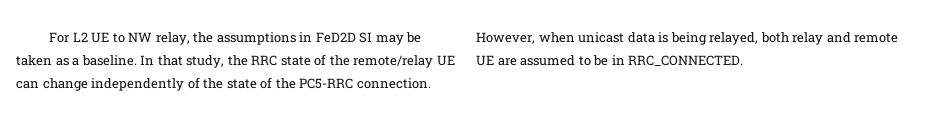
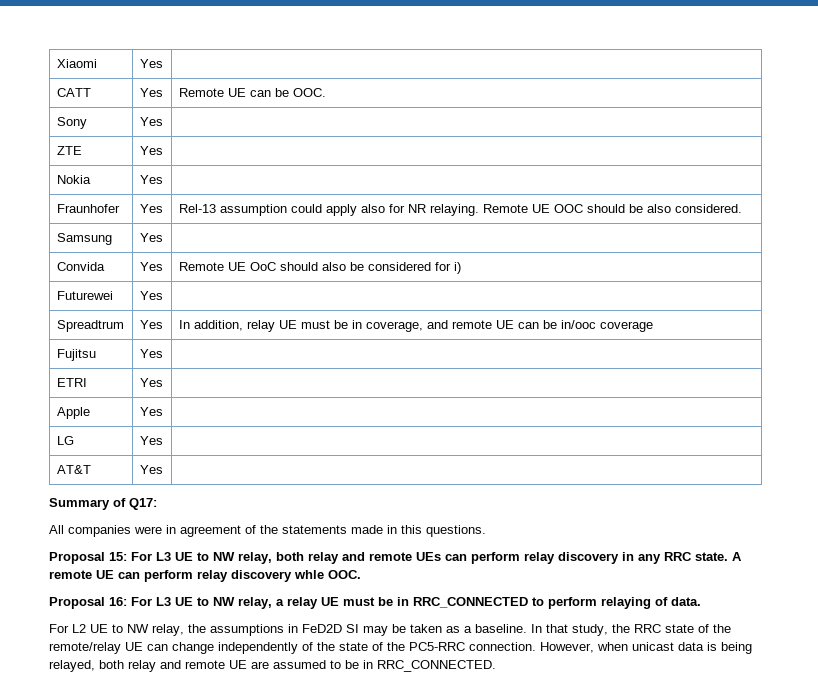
(49, 37) none -> [56,59,97,68] [139,59,163,68] [56,88,91,97] [139,88,163,97] [178,88,326,97] [56,117,87,129] [139,117,163,126] [56,146,82,155] [139,146,163,155] [56,175,91,184] [139,175,163,184] [56,204,120,213] [139,204,163,213] [178,204,742,216] [56,233,112,245] [139,233,163,242] [56,262,105,271] [139,262,163,271] [178,262,461,274] [56,291,113,300] [139,291,163,300] [56,320,124,332] [139,320,163,329] [178,320,653,332] [56,349,96,361] [139,349,163,358] [56,378,87,387] [139,378,163,387] [56,407,90,419] [139,407,163,416] [56,436,74,445] [139,436,163,445] [56,465,91,474] [139,465,163,474] [49,498,157,510] [49,525,486,537] [49,552,742,564] [49,570,361,582] [49,597,701,609] Xiaomi | Yes | // CATT | Yes | Remote UE can be OOC. // Sony | Yes | // ZTE | Yes | // Nokia | Yes | // Fraunhofer | Yes | Rel-13 assumption could apply also for NR relaying. Remote UE OOC should be also considered. // Samsung | Yes | // Convida | Yes | Remote UE OoC should also be considered for i) // Futurewei | Yes | // Spreadtrum | Yes | In addition, relay UE must be in coverage, and remote UE can be in/ooc coverage // Fujitsu | Yes | // ETRI | Yes | // Apple | Yes | // LG | Yes | // AT&T | Yes | // Summary of Q17: // All companies were in agreement of the statements made in this questions. // Proposal 15: For L3 UE to NW relay, both relay and remote UEs can perform relay discovery in any RRC state. A remote UE can perform relay discovery whle OOC. // Proposal 16: For L3 UE to NW relay, a relay UE must be in RRC_CONNECTED to perform relaying of data. //

